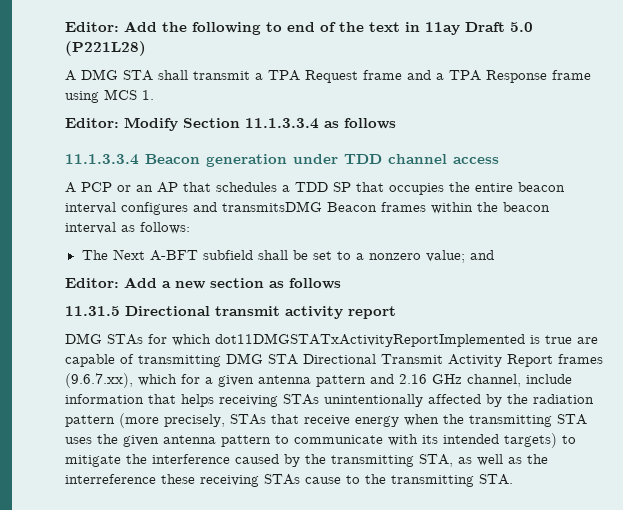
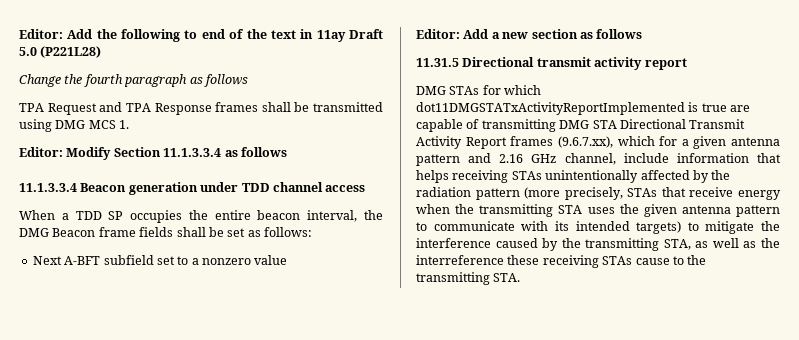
[65,69,591,83] [65,91,99,103] A DMG STA shall transmit a TPA Request frame and a TPA Response frame using -> [19,74,248,87] [19,102,383,115] [19,119,86,132] Change the fourth paragraph as follows // TPA Request and TPA Response frames shall be transmitted using DMG
[65,182,277,193] A PCP or an AP that schedules -> [19,210,55,220] When
[356,182,384,192] that -> (124, 215) none
[65,201,550,215] [65,222,116,234] interval configures and transmitsDMG Beacon frames within the beacon interval -> [307,210,383,222] [19,227,246,237] interval, the DMG Beacon frame fields shall be set
[81,250,108,260] The -> (312, 232) none
[257,250,308,260] shall be -> (154, 260) none
[425,250,494,263] value; and -> [254,255,288,265] value

